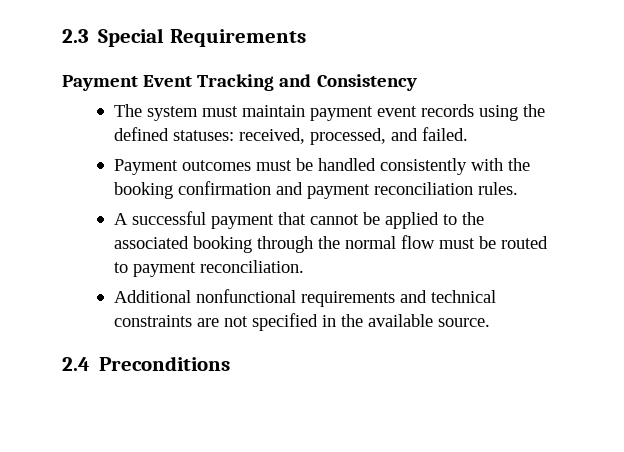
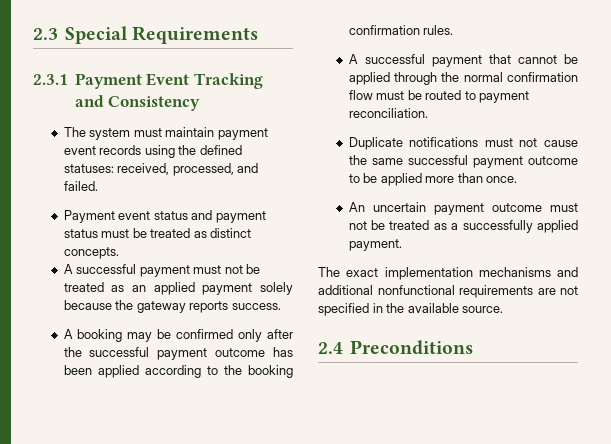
(306, 38) none -> [33,74,68,85] 2.3.1
[181,158,530,175] [113,181,473,199] outcomes must be handled consistently with the booking confirmation and payment reconciliation -> [118,210,266,223] [63,228,252,238] [63,247,119,259] [63,264,261,277] [63,282,293,295] [63,300,281,313] [63,329,293,342] [63,347,294,360] [63,365,293,378] [348,25,420,35] event status and payment status must be treated as distinct concepts. // A successful payment must not be treated as an applied payment solely because the gateway reports success. // A booking may be confirmed only after the successful payment outcome has been applied according to the booking confirmation
[442,212,484,225] [113,236,252,253] to the associated booking -> (390, 78) none
(396, 242) none -> [507,72,578,82] confirmation
[113,289,496,307] [113,315,192,327] Additional nonfunctional requirements and technical constraints -> [348,137,578,150] [348,155,578,168] [348,173,518,186] [348,202,578,215] [348,220,578,233] [348,239,402,251] [318,267,578,280] [318,285,533,298] Duplicate notifications must not cause the same successful payment outcome to be applied more than once. // An uncertain payment outcome must not be treated as a successfully applied payment. // The exact implementation mechanisms and additional nonfunctional requirements

